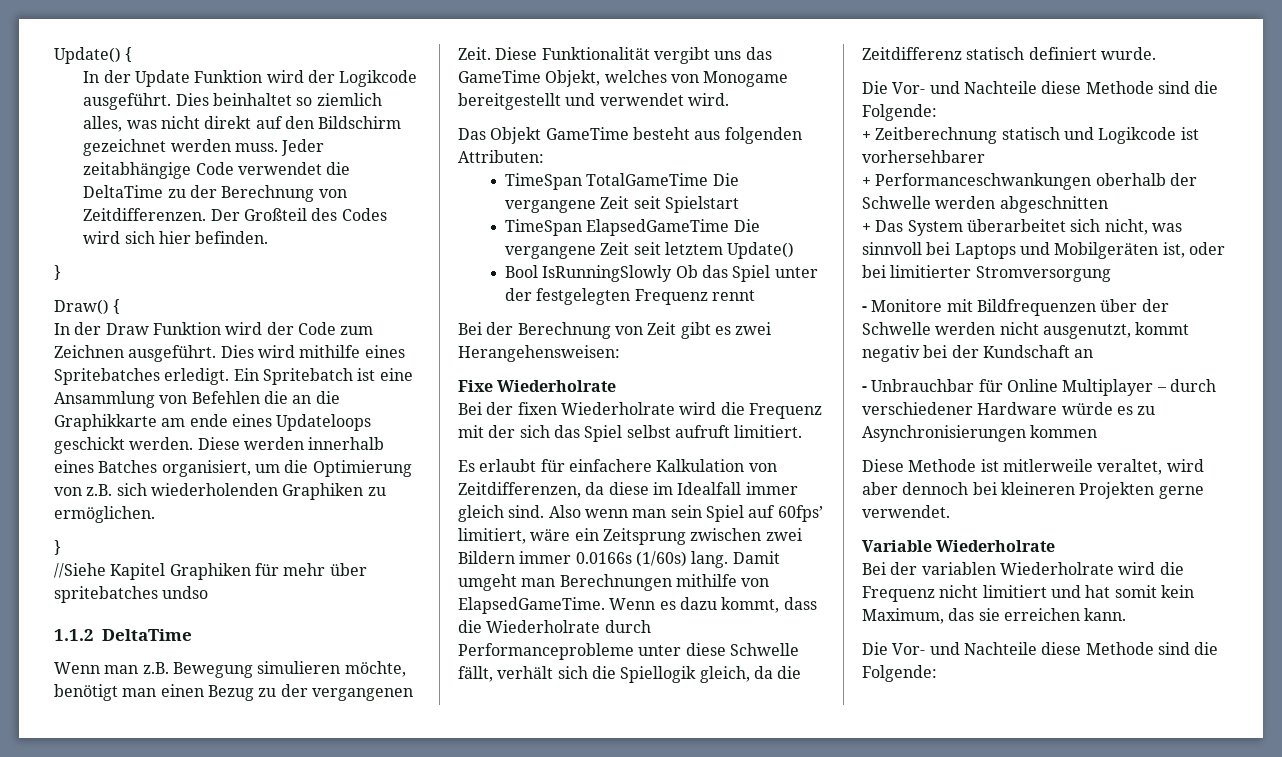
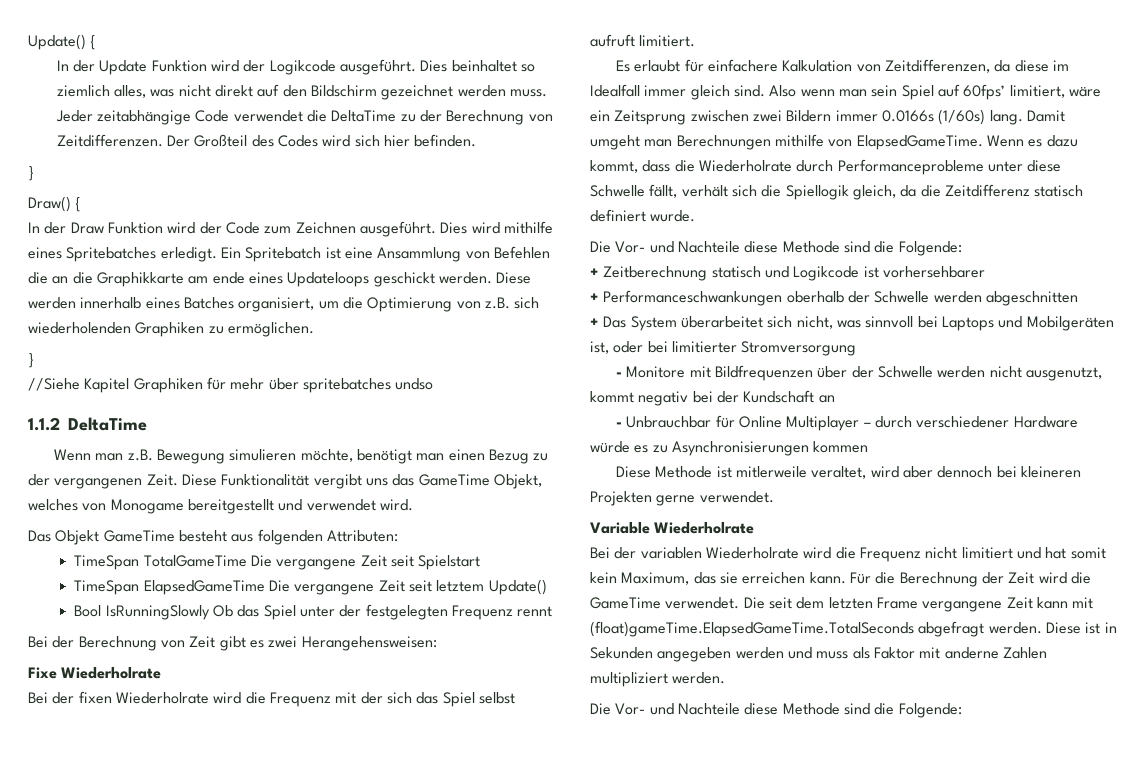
(1127, 614) none -> [849,572,1091,587] [590,597,1094,612] [590,621,1117,637] [590,647,1047,662] [590,672,726,687] Für die Berechnung der Zeit wird die GameTime verwendet. Die seit dem letzten Frame vergangene Zeit kann mit (float)gameTime.ElapsedGameTime.TotalSeconds abgefragt werden. Diese ist in Sekunden angegeben werden und muss als Faktor mit anderne Zahlen multipliziert werden.

